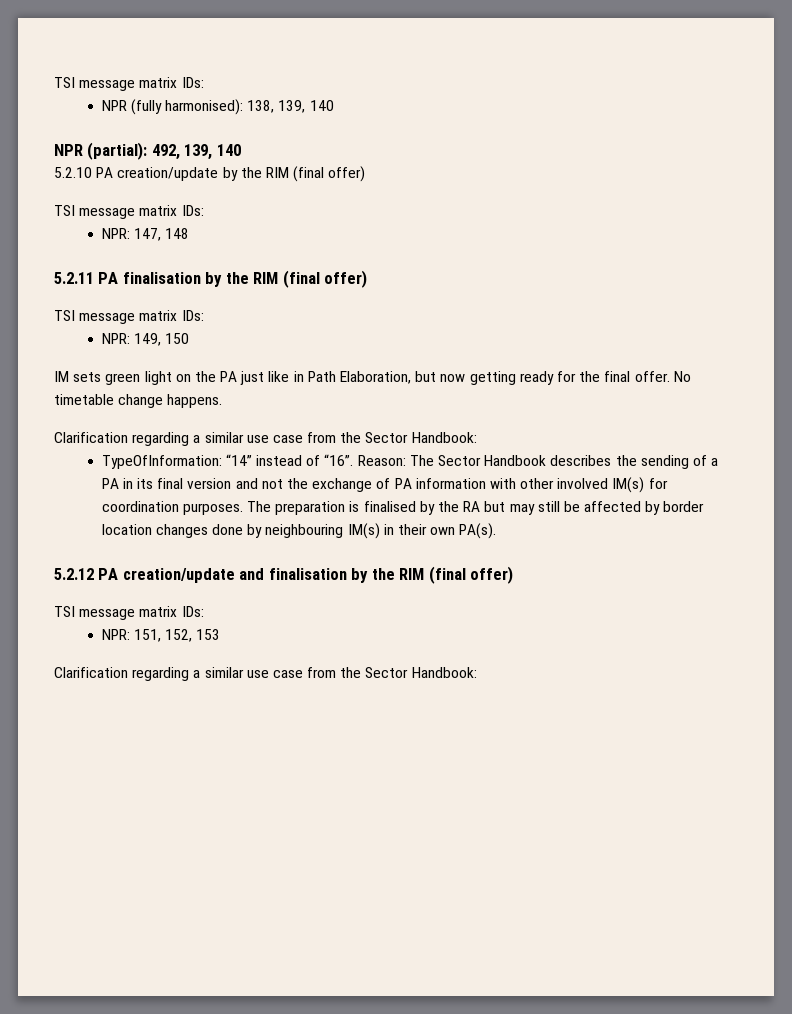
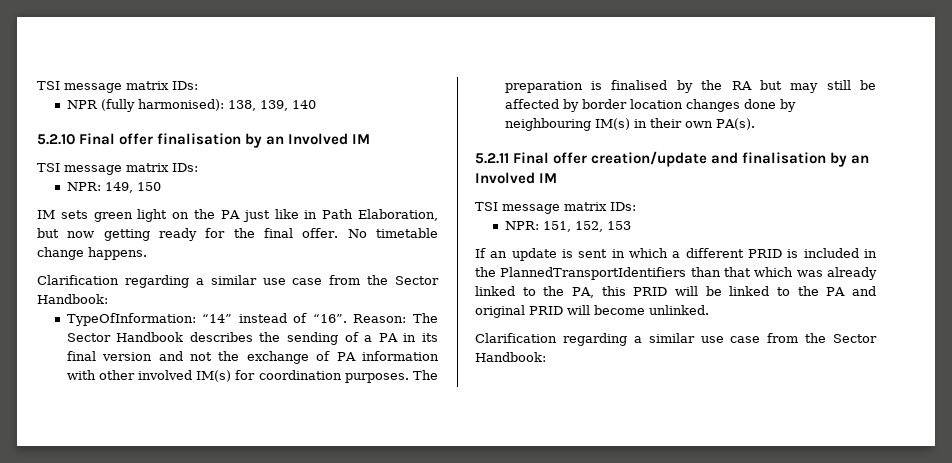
[54,142,241,160] [54,166,366,182] [54,205,204,219] [101,228,190,241] [54,270,368,288] NPR (partial): 492, 139, 140 // 5.2.10 PA creation/update by the RIM (final offer) // TSI message matrix IDs: // NPR: 147, 148 // 5.2.11 PA finalisation by the RIM (final offer) -> [37,133,371,148] 5.2.10 Final offer finalisation by an Involved IM
[54,568,119,580] 5.2.12 PA -> [475,152,588,164] 5.2.11 Final offer
[371,566,514,584] the RIM (final offer) -> [851,155,870,164] [475,172,558,184] an Involved IM
(221, 634) none -> [475,248,877,261] [475,267,877,280] [475,286,876,298] [475,305,709,318] // If an update is sent in which a different PRID is included in the PlannedTransportIdentifiers than that which was already linked to the PA, this PRID will be linked to the PA and original PRID will become unlinked.

